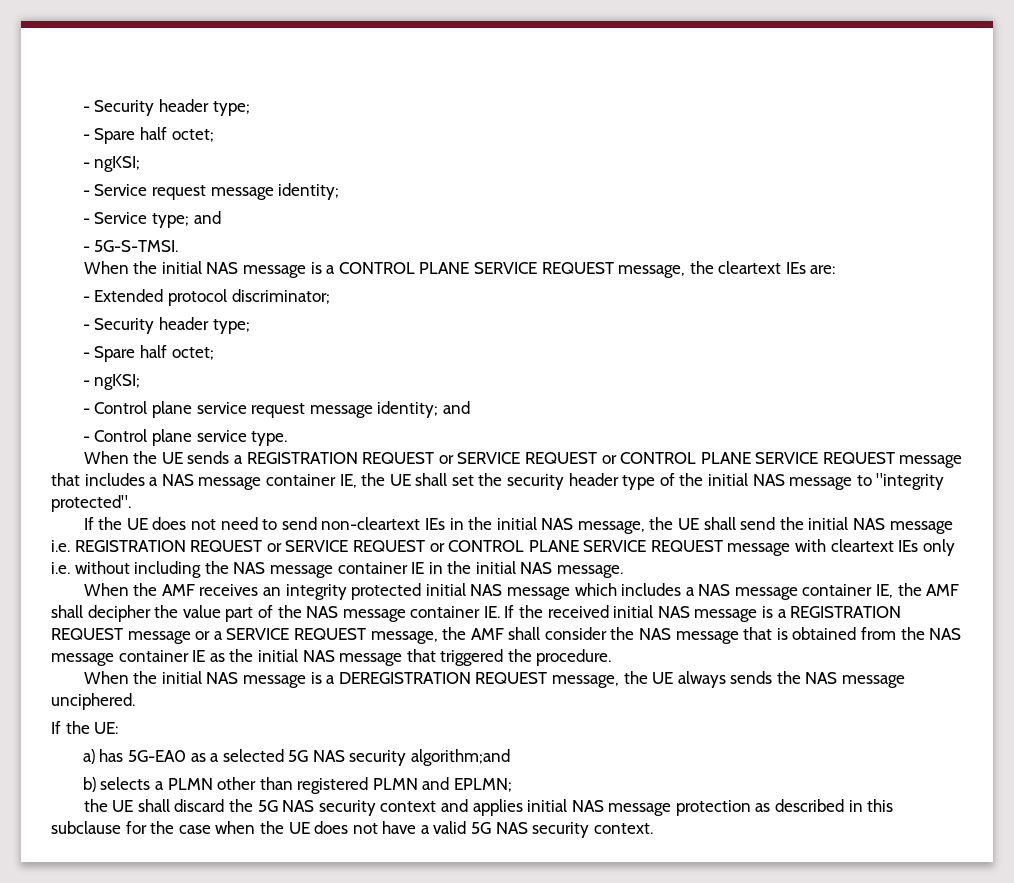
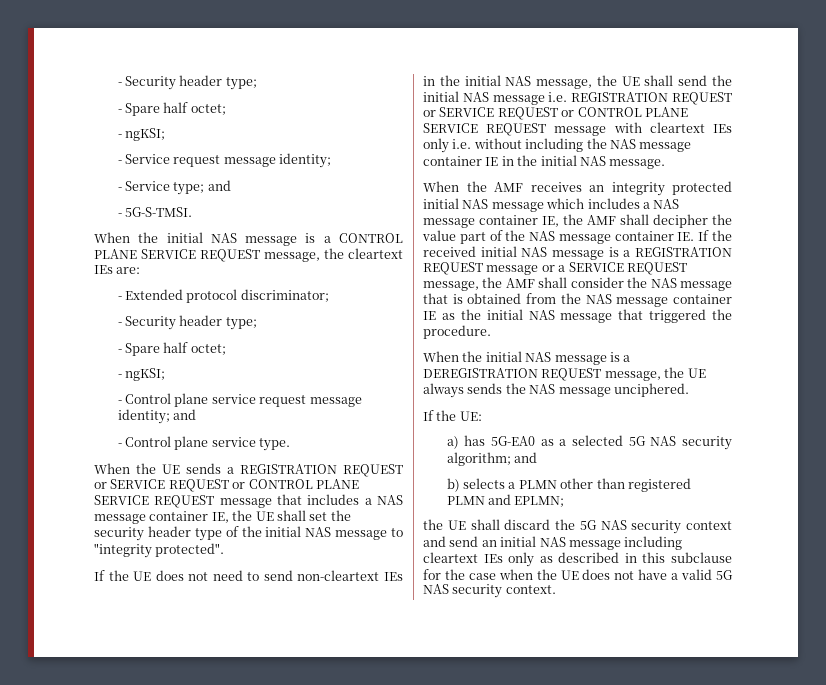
[411,749,511,766] algorithm;and -> [446,452,538,466] algorithm; and
[472,799,751,816] applies initial NAS message protection -> [449,536,683,550] [423,552,535,567] send an initial NAS message including cleartext IEs only

